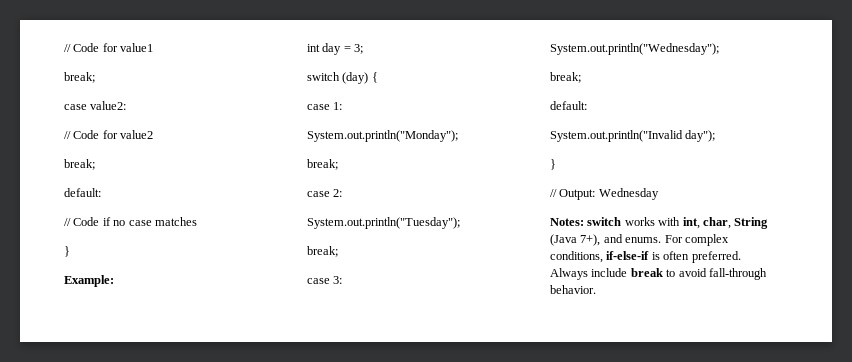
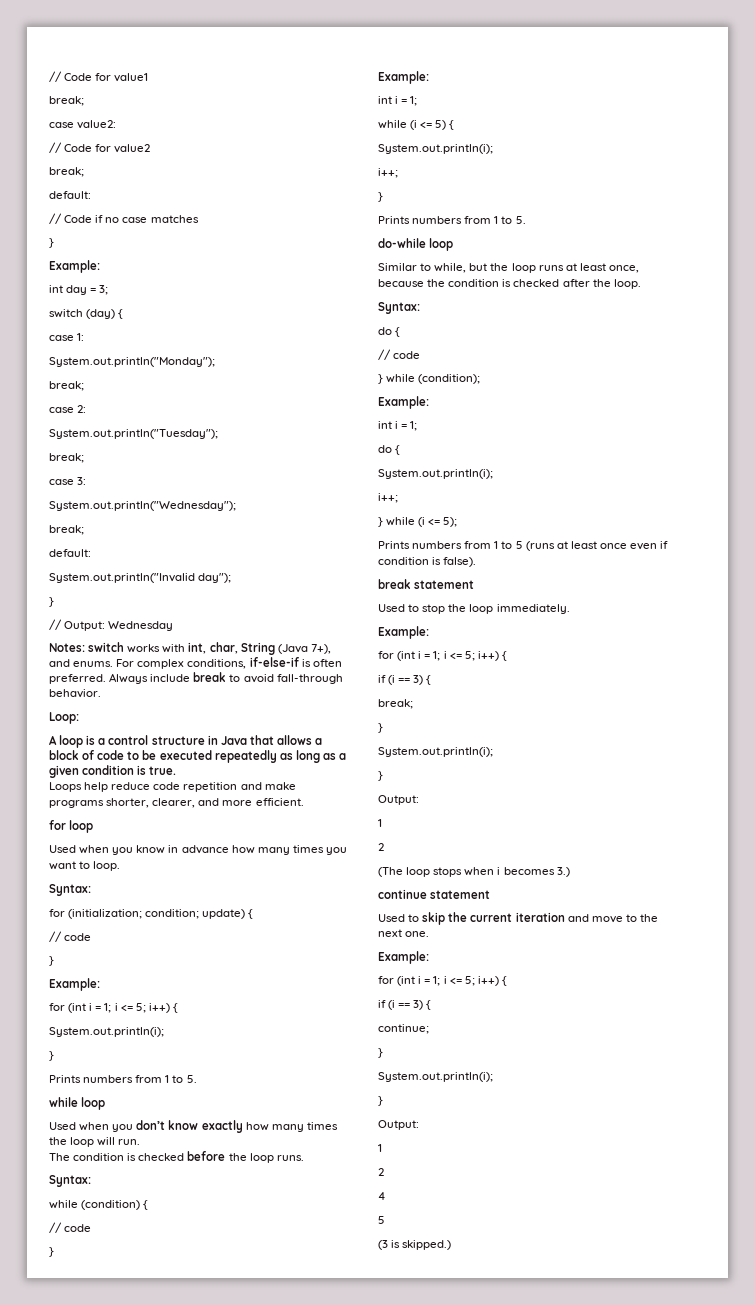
(596, 289) none -> [49,712,79,724] [49,735,323,748] [49,750,347,763] [49,765,177,778] [49,782,296,792] [49,798,304,808] [49,820,94,833] [49,845,347,855] [49,861,121,871] [49,884,91,896] [49,909,254,919] [49,931,92,942] [49,956,54,966] [49,978,100,991] [49,1003,178,1013] [49,1027,164,1037] [49,1051,54,1061] [49,1075,197,1083] [49,1097,106,1110] [49,1120,338,1133] [49,1137,141,1147] [49,1151,304,1163] [49,1175,91,1187] [49,1200,149,1210] [49,1222,92,1233] [49,1247,54,1257] [378,71,429,84] [378,96,418,106] [378,120,455,130] [378,144,493,154] [378,168,398,178] [378,192,383,202] [378,216,526,224] [378,238,454,251] [378,263,639,273] [378,279,641,289] [378,302,420,314] [378,327,401,337] [378,349,421,360] [378,374,481,384] [378,396,429,409] [378,421,418,431] [378,445,401,455] [378,469,493,479] [378,493,398,503] [378,517,458,527] [378,541,669,551] [378,557,477,567] [378,579,475,589] [378,604,570,614] [378,626,429,639] [378,651,507,661] [378,675,432,685] [378,699,413,709] [378,723,383,733] [378,747,493,757] [378,771,383,781] [378,795,419,805] [378,819,382,827] [378,843,384,851] [378,867,570,877] [378,889,491,899] [378,912,658,925] [378,929,430,937] [378,951,429,964] [378,976,507,986] [378,1000,432,1010] [378,1024,429,1034] [378,1048,383,1058] [378,1072,493,1082] [378,1096,383,1106] [378,1120,419,1130] [378,1144,382,1152] [378,1168,384,1176] [378,1192,385,1200] [378,1216,385,1224] [378,1240,452,1250] // Loop: // A loop is a control structure in Java that allows a block of code to be executed repeatedly as long as a given condition is true. // Loops help reduce code repetition and make programs shorter, clearer, and more efficient. // for loop // Used when you know in advance how many times you want to loop. // Syntax: // for (initialization; condition; update) { // // code // } // Example: // for (int i = 1; i <= 5; i++) { // System.out.println(i); // } // Prints numbers from 1 to 5. // while loop // Used when you don’t know exactly how many times the loop will run. // The condition is checked before the loop runs. // Syntax: // while (condition) { // // code // } // Example: // int i = 1; // while (i <= 5) { // System.out.println(i); // i++; // } // Prints numbers from 1 to 5. // do-while loop // Similar to while, but the loop runs at least once, because the condition is checked after the loop. // Syntax: // do { // // code // } while (condition); // Example: // int i = 1; // do { // System.out.println(i); // i++; // } while (i <= 5); // Prints numbers from 1 to 5 (runs at least once even if condition is false). // break statement // Used to stop the loop immediately. // Example: // for (int i = 1; i <= 5; i++) { // if (i == 3) { // break; // } // System.out.println(i); // } // Output: // 1 // 2 // (The loop stops when i becomes 3.) // continue statement // Used to skip the current iteration and move to the next one. // Example: // for (int i = 1; i <= 5; i++) { // if (i == 3) { // continue; // } // System.out.println(i); // } // Output: // 1 // 2 // 4 // 5 // (3 is skipped.)

